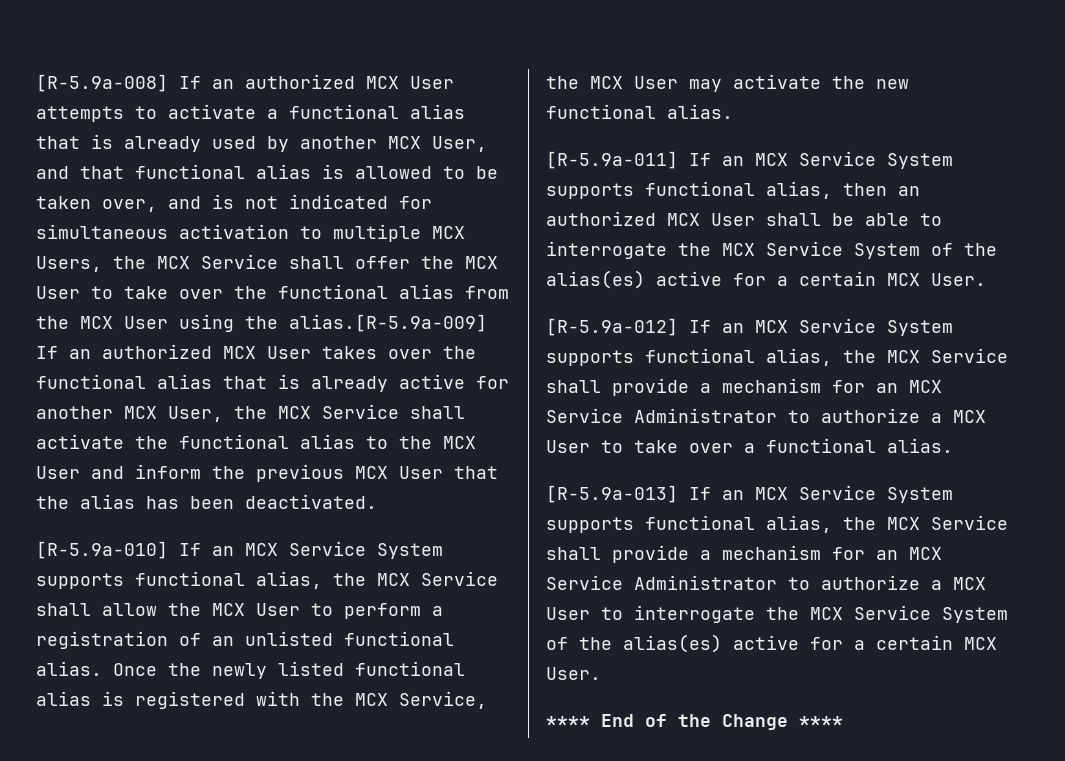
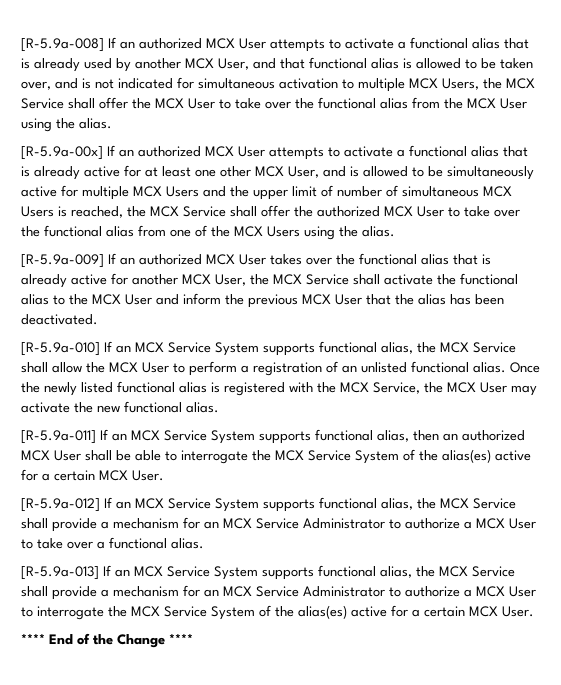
[289,314,487,332] alias.[R-5.9a-009] -> [79,118,112,129] [21,145,528,160] [21,165,534,180] [21,185,512,200] [21,205,520,218] [21,225,395,240] [21,254,104,268] alias. // [R-5.9a-00x] If an authorized MCX User attempts to activate a functional alias that is already active for at least one other MCX User, and is allowed to be simultaneously active for multiple MCX Users and the upper limit of number of simultaneous MCX Users is reached, the MCX Service shall offer the authorized MCX User to take over the functional alias from one of the MCX Users using the alias. // [R-5.9a-009]

